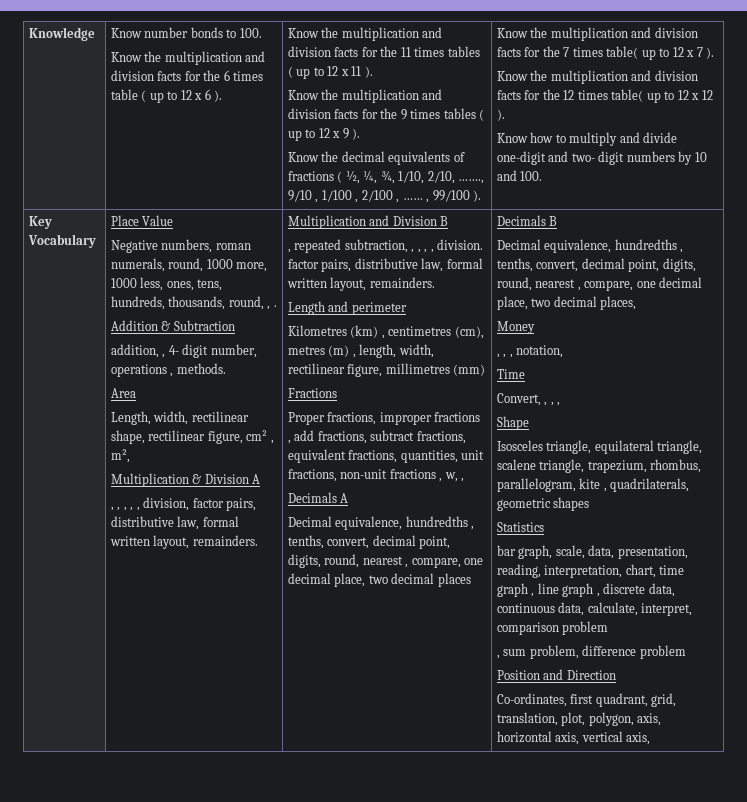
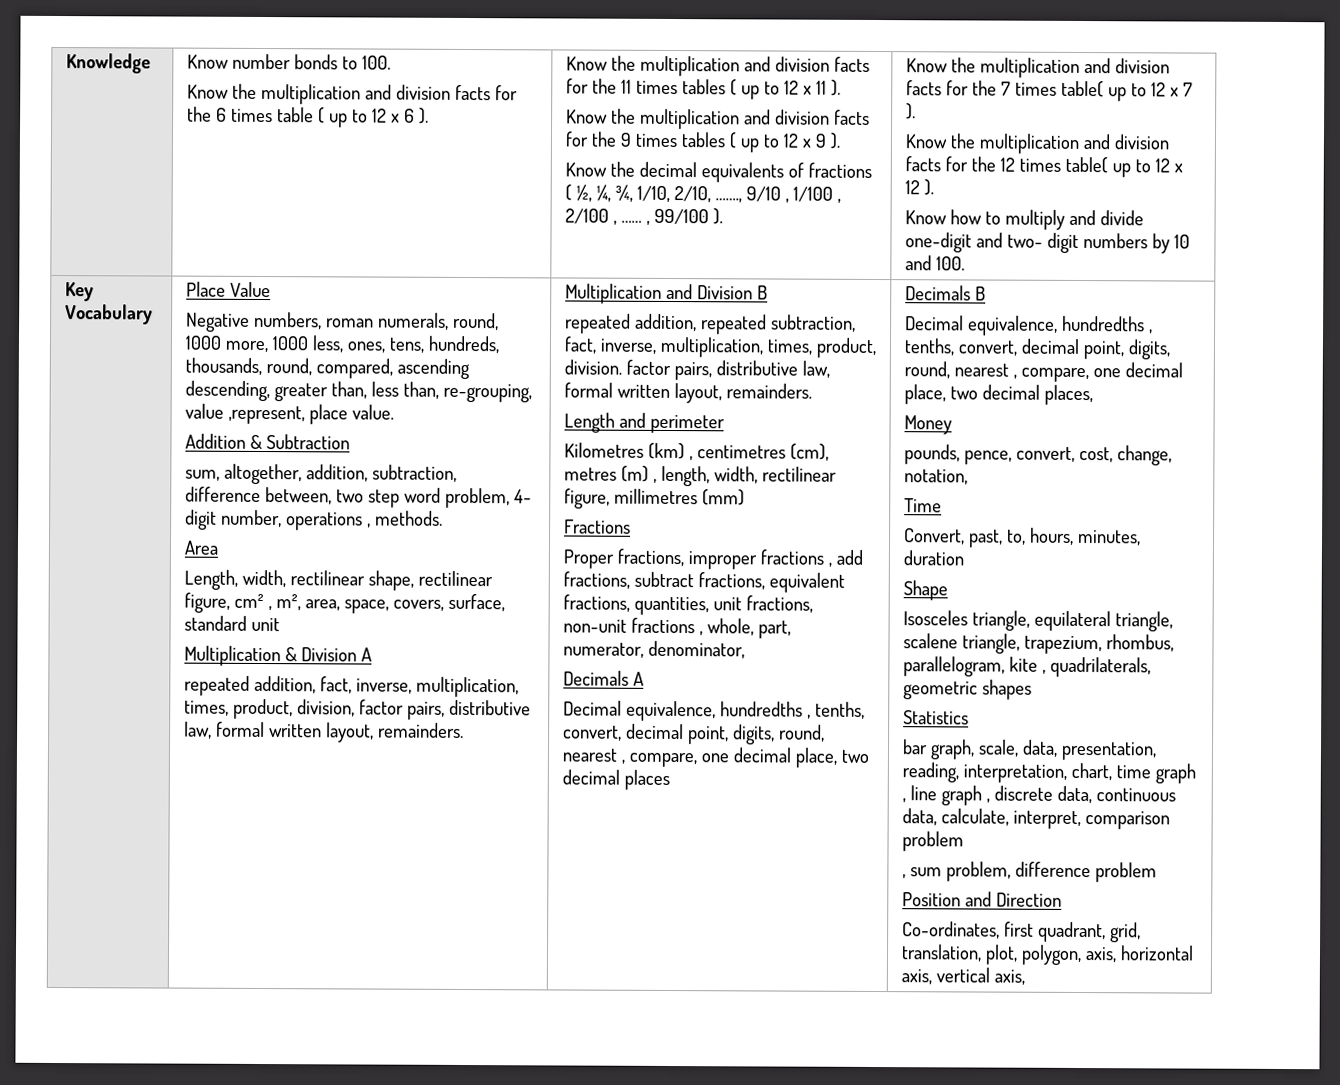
[267,305,277,310] [110,320,235,331] [110,344,166,358] , . // Addition & Subtraction // addition, , -> [315,358,470,380] [185,380,532,403] [185,403,394,425] [185,433,350,450] [185,463,457,485] [185,486,510,509] compared, ascending descending, greater than, less than, re-grouping, value ,represent, place value. // Addition & Subtraction // sum, altogether, addition, subtraction, difference between, two step word problem,
[110,473,261,487] [110,507,140,511] // Multiplication & Division A // , , , , , -> [304,593,505,614] [184,615,280,632] [184,645,372,667] [184,675,519,698] [184,698,293,720] area, space, covers, surface, standard unit // Multiplication & Division A // repeated addition, fact, inverse, multiplication, times, product,
[287,239,434,253] , repeated subtraction, , , , , -> [565,313,856,335] [564,336,877,359] repeated addition, repeated subtraction, fact, inverse, multiplication, times, product,
[444,472,465,482] w, , -> [706,618,791,639] [563,640,745,659] whole, part, numerator, denominator,
[496,345,564,358] [496,369,525,379] [496,393,561,406] , , , notation, // Time // Convert, , , , -> [904,444,1172,466] [904,469,969,485] [904,498,943,513] [903,527,1141,548] [903,550,965,566] pounds, pence, convert, cost, change, notation, // Time // Convert, past, to, hours, minutes, duration

